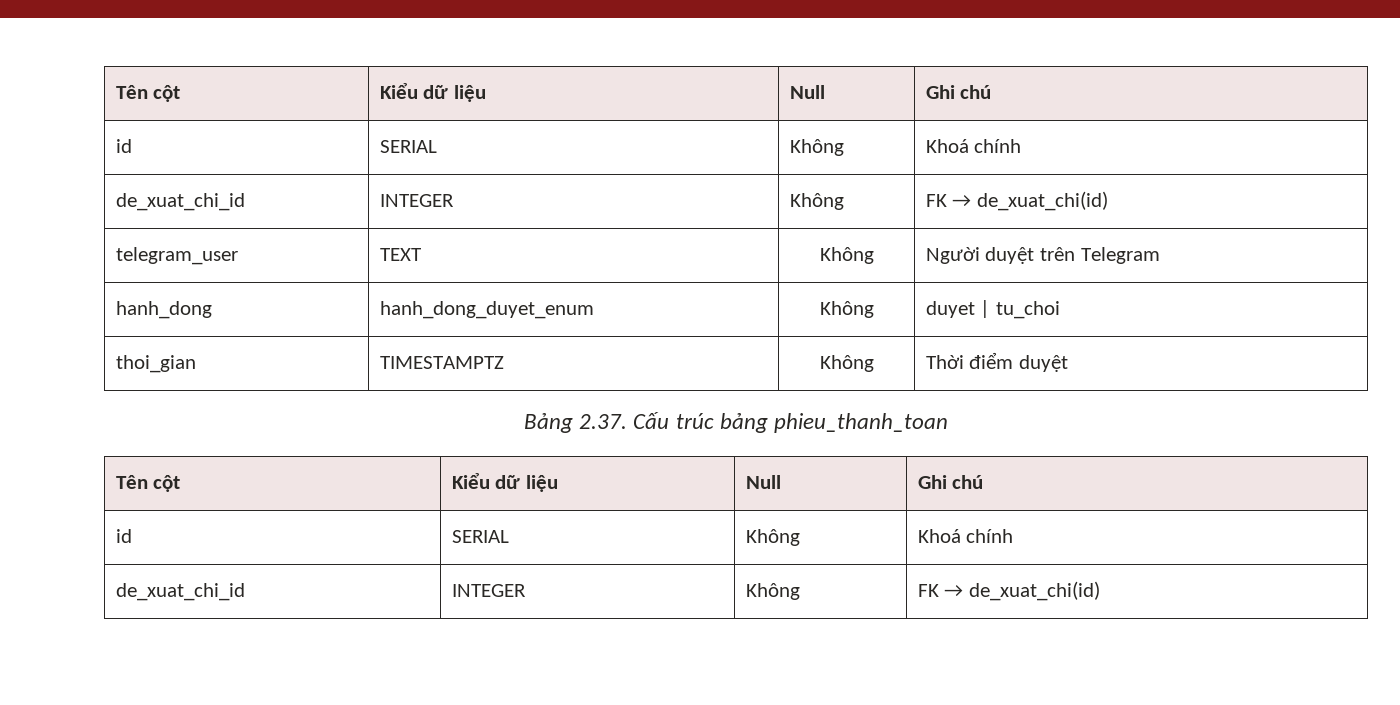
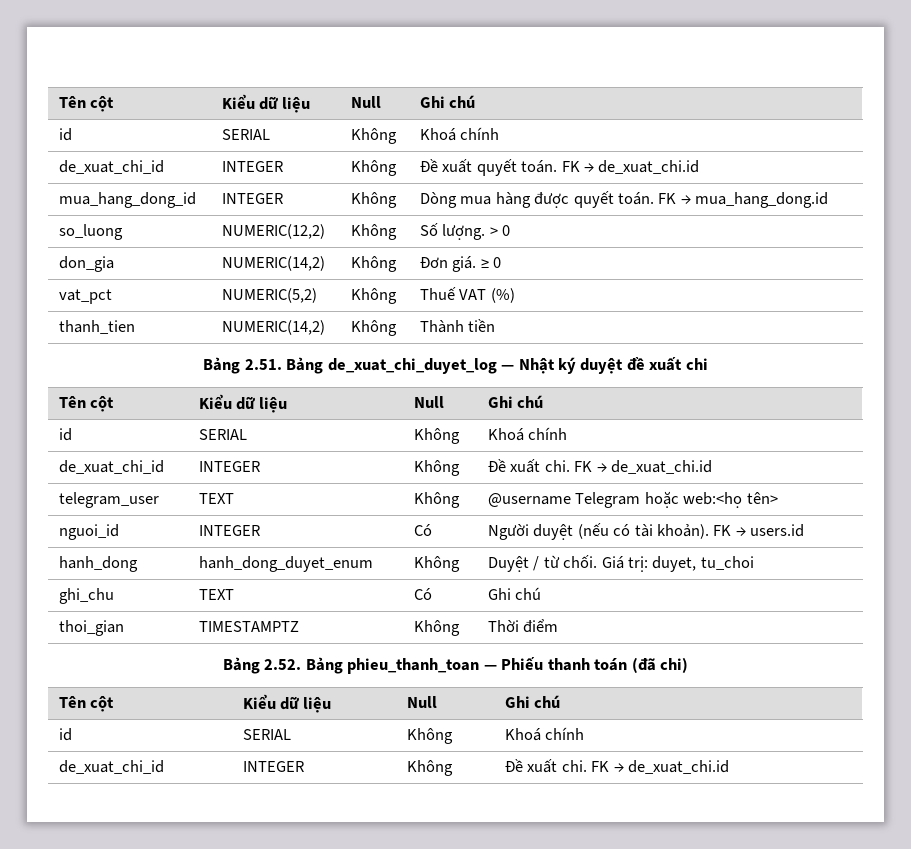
[925,191,1109,211] [115,247,238,265] [379,248,421,261] [819,247,874,264] [925,247,1160,264] [115,301,212,319] [379,301,594,319] [819,301,874,318] [925,300,1061,319] [115,355,196,373] [379,356,504,369] [819,355,874,372] [925,352,1069,372] [523,412,949,433] FK → de_xuat_chi(id) // telegram_user | TEXT | Không | Người duyệt trên Telegram // hanh_dong | hanh_dong_duyet_enum | Không | duyet | tu_choi // thoi_gian | TIMESTAMPTZ | Không | Thời điểm duyệt // Bảng 2.37. Cấu trúc bảng phieu_thanh_toan -> [419,159,700,176] [58,192,196,208] [221,193,283,204] [350,192,397,208] [419,191,829,208] [58,224,123,240] [221,224,325,239] [350,224,397,240] [419,223,511,240] [58,256,114,272] [221,256,325,271] [350,256,397,272] [419,256,502,272] [58,289,112,304] [221,288,317,303] [350,288,397,304] [419,287,515,303] [58,320,135,334] [221,320,325,335] [350,320,397,336] [419,319,496,333] [203,357,708,374] Đề xuất quyết toán. FK → de_xuat_chi.id // mua_hang_dong_id | INTEGER | Không | Dòng mua hàng được quyết toán. FK → mua_hang_dong.id // so_luong | NUMERIC(12,2) | Không | Số lượng. > 0 // don_gia | NUMERIC(14,2) | Không | Đơn giá. ≥ 0 // vat_pct | NUMERIC(5,2) | Không | Thuế VAT (%) // thanh_tien | NUMERIC(14,2) | Không | Thành tiền // Bảng 2.51. Bảng de_xuat_chi_duyet_log — Nhật ký duyệt đề xuất chi
[917,581,1101,601] FK → de_xuat_chi(id) -> [487,459,713,474] [58,492,159,508] [198,493,234,504] [413,492,460,508] [487,491,778,508] [58,524,119,540] [198,525,260,536] [413,524,432,536] [487,523,805,540] [58,556,138,572] [198,556,373,572] [413,556,460,572] [487,555,754,572] [58,588,114,604] [198,589,234,600] [413,588,432,600] [487,587,542,600] [58,620,124,636] [198,621,299,632] [413,620,460,636] [487,619,559,632] [222,657,689,674] [58,695,115,712] [242,694,331,713] [406,696,437,708] [504,695,561,708] [58,728,72,741] [242,729,291,740] [406,728,453,744] [504,727,585,741] [58,760,164,774] [242,761,304,772] [406,760,453,776] [504,759,730,774] Đề xuất chi. FK → de_xuat_chi.id // telegram_user | TEXT | Không | @username Telegram hoặc web:<họ tên> // nguoi_id | INTEGER | Có | Người duyệt (nếu có tài khoản). FK → users.id // hanh_dong | hanh_dong_duyet_enum | Không | Duyệt / từ chối. Giá trị: duyet, tu_choi // ghi_chu | TEXT | Có | Ghi chú // thoi_gian | TIMESTAMPTZ | Không | Thời điểm // Bảng 2.52. Bảng phieu_thanh_toan — Phiếu thanh toán (đã chi) // Tên cột | Kiểu dữ liệu | Null | Ghi chú // id | SERIAL | Không | Khoá chính // de_xuat_chi_id | INTEGER | Không | Đề xuất chi. FK → de_xuat_chi.id

